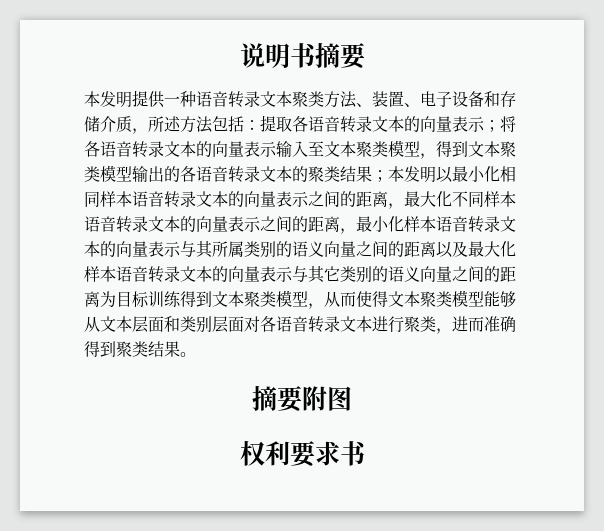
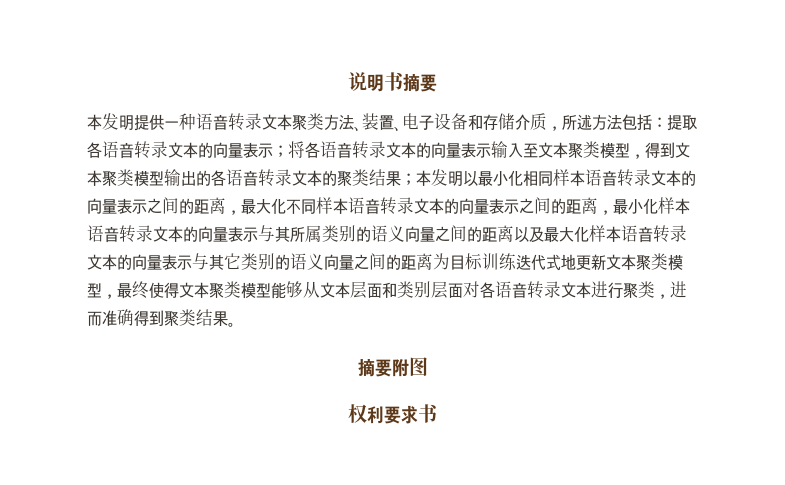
[180,290,356,309] 得到文本聚类模型，从而 -> [516,253,683,271] [87,281,149,299] 迭代式地更新文本聚类模型，最终

